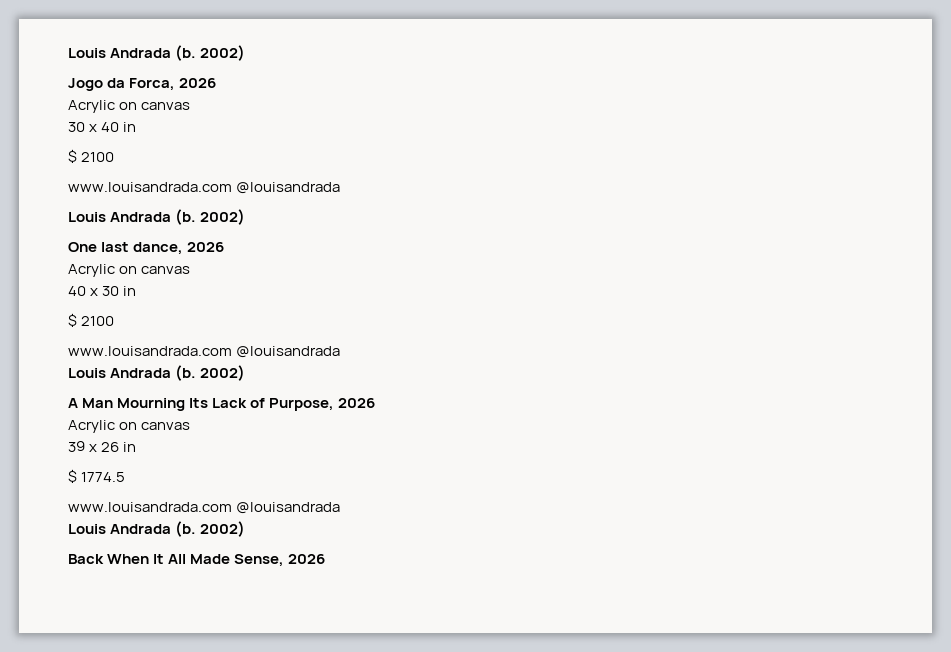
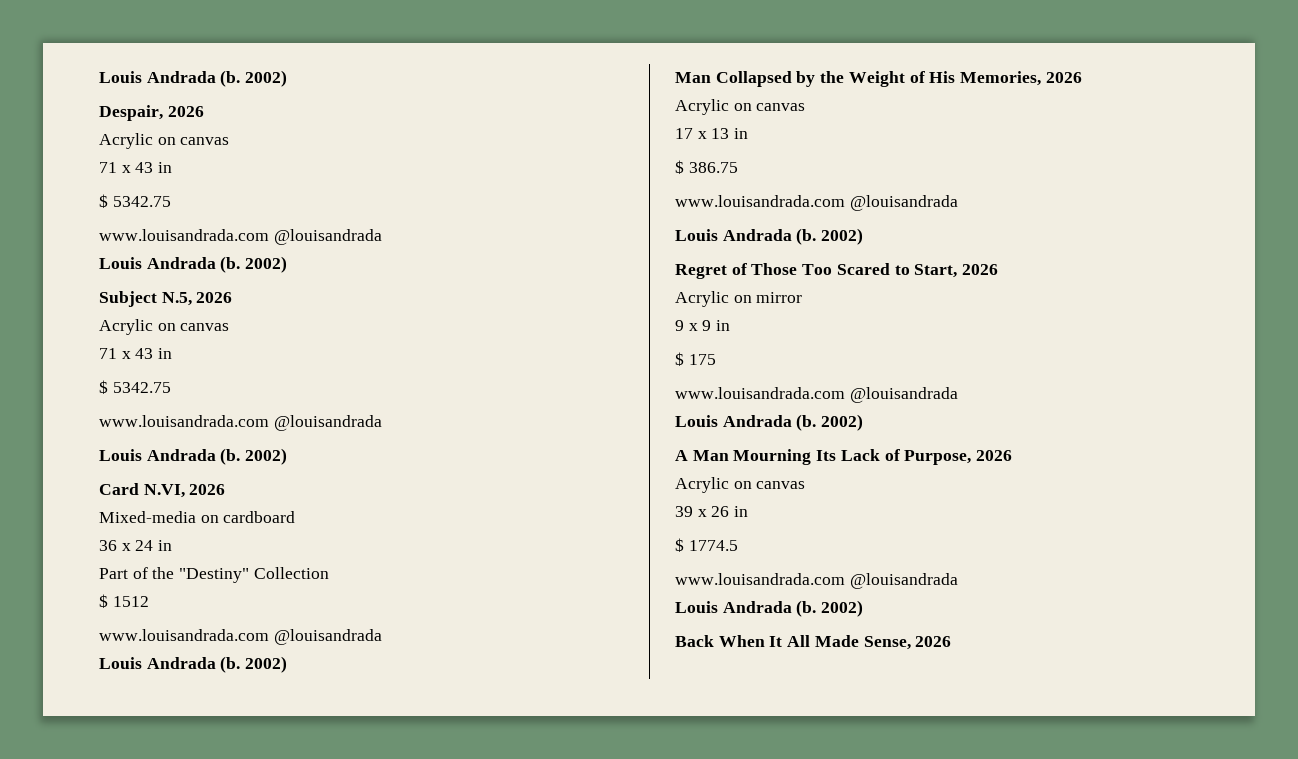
[68,45,246,61] [68,78,217,91] [68,100,191,113] [68,122,137,132] [68,149,115,163] [68,182,341,194] [68,209,246,225] [68,242,225,255] [68,264,191,277] [68,286,137,296] [68,313,115,327] Louis Andrada (b. 2002) // Jogo da Forca, 2026 // Acrylic on canvas // 30 x 40 in // $ 2100 // www.louisandrada.com @louisandrada // Louis Andrada (b. 2002) // One last dance, 2026 // Acrylic on canvas // 40 x 30 in // $ 2100 -> [99,70,288,87] [99,105,204,121] [99,133,230,149] [99,162,173,173] [99,194,171,208] [99,229,382,245] [99,256,288,273] [99,291,233,307] [99,319,230,335] [99,348,173,359] [99,380,171,394] [99,415,382,431] [99,448,288,465] [99,483,226,498] [99,511,296,523] [99,540,173,551] [99,567,329,583] [99,594,149,608] [99,629,382,645] [99,656,288,673] [675,71,1082,87] [675,99,806,115] [675,128,749,139] [675,160,738,174] [675,195,958,211] [675,228,864,245] [675,263,999,279] [675,291,803,307] [675,320,731,331] [675,352,716,366] Louis Andrada (b. 2002) // Despair, 2026 // Acrylic on canvas // 71 x 43 in // $ 5342.75 // www.louisandrada.com @louisandrada // Louis Andrada (b. 2002) // Subject N.5, 2026 // Acrylic on canvas // 71 x 43 in // $ 5342.75 // www.louisandrada.com @louisandrada // Louis Andrada (b. 2002) // Card N.VI, 2026 // Mixed-media on cardboard // 36 x 24 in // Part of the "Destiny" Collection // $ 1512 // www.louisandrada.com @louisandrada // Louis Andrada (b. 2002) // Man Collapsed by the Weight of His Memories, 2026 // Acrylic on canvas // 17 x 13 in // $ 386.75 // www.louisandrada.com @louisandrada // Louis Andrada (b. 2002) // Regret of Those Too Scared to Start, 2026 // Acrylic on mirror // 9 x 9 in // $ 175

